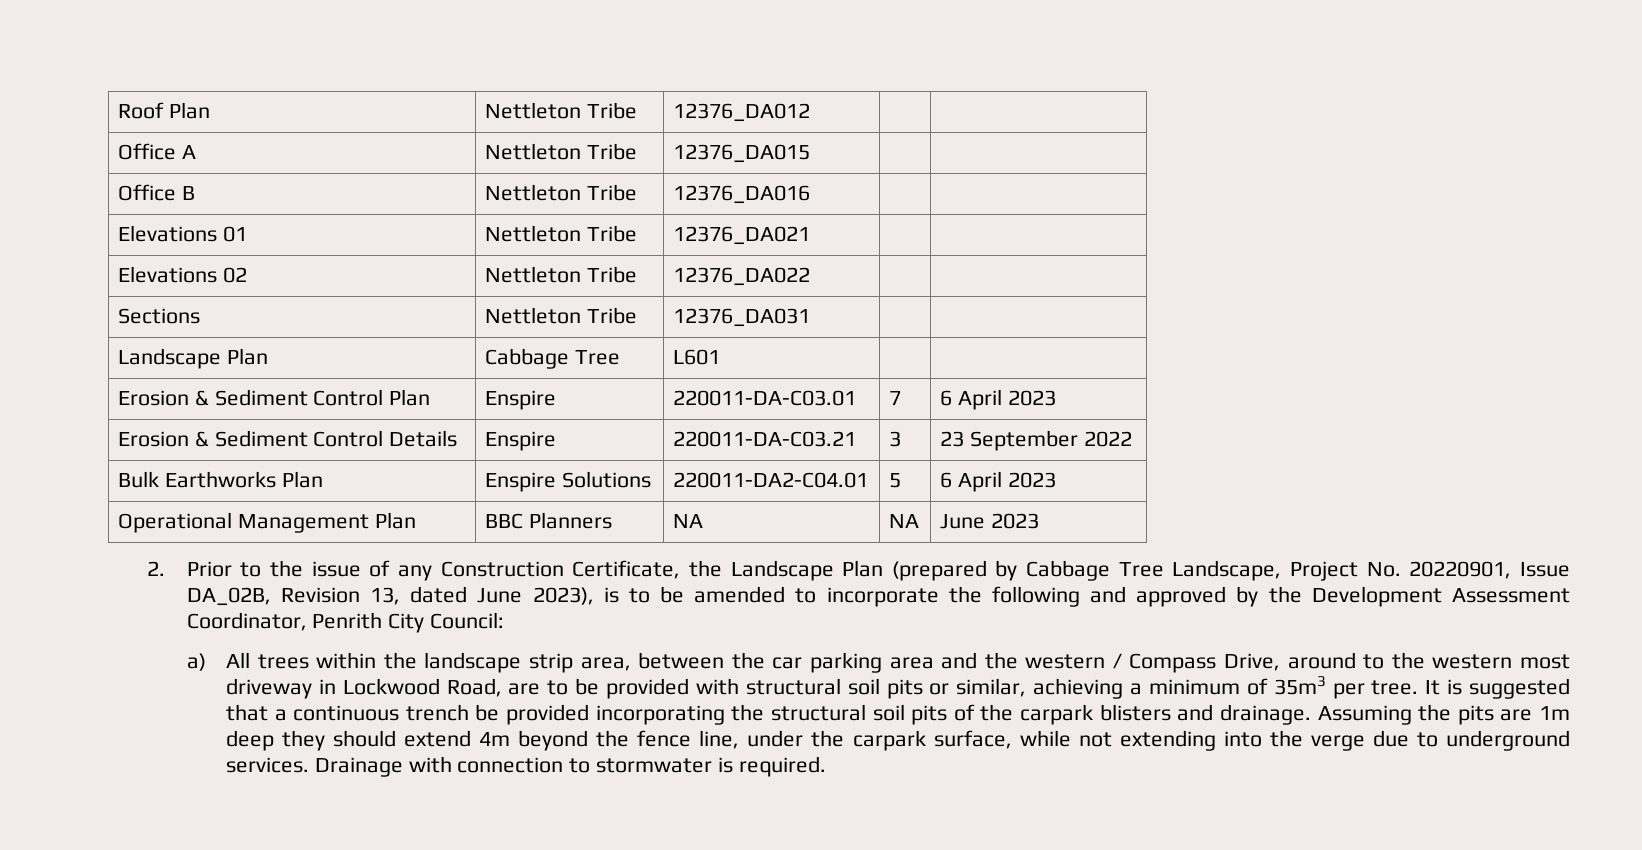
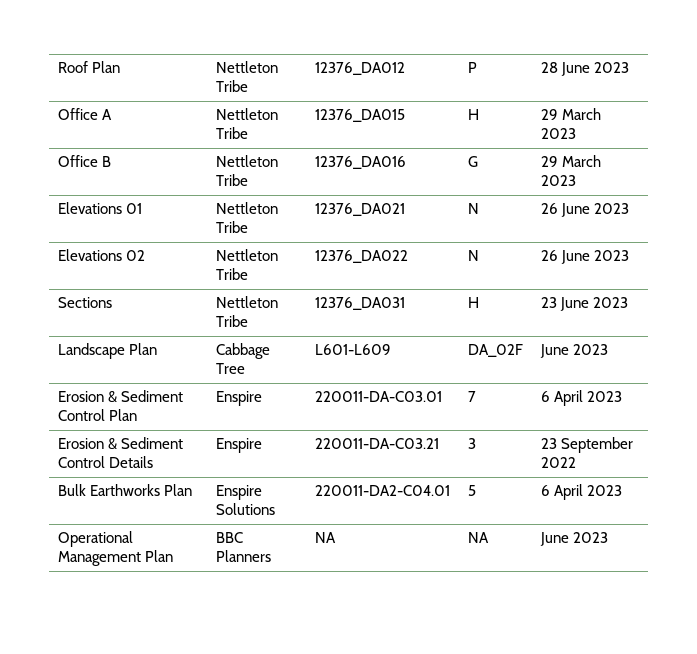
(810, 112) | -> [467,62,477,73] [540,62,629,76] P | 28 June 2023
(810, 153) | -> [467,109,479,120] [540,108,601,120] [540,128,576,139] H | 29 March 2023
(810, 194) | -> [467,156,478,167] [540,155,601,167] [540,175,576,186] G | 29 March 2023
(810, 235) | -> [467,203,479,214] [540,203,629,217] N | 26 June 2023
(810, 276) | -> [467,250,479,261] [540,250,629,264] N | 26 June 2023
(810, 317) | -> [467,297,479,308] [540,297,628,311] H | 23 June 2023
[672,349,720,365] L601 | | -> [314,344,391,355] [467,344,523,357] [539,344,608,358] L601-L609 | DA_02F | June 2023
[147,560,1570,581] [186,586,1570,607] [186,612,505,633] [186,652,1570,673] [226,676,1571,699] [226,704,1570,725] [226,730,1571,751] [226,756,826,777] // 2. Prior to the issue of any Construction Certificate, the Landscape Plan (prepared by Cabbage Tree Landscape, Project No. 20220901, Issue DA_02B, Revision 13, dated June 2023), is to be amended to incorporate the following and approved by the Development Assessment Coordinator, Penrith City Council: // a) All trees within the landscape strip area, between the car parking area and the western / Compass Drive, around to the western most driveway in Lockwood Road, are to be provided with structural soil pits or similar, achieving a minimum of 35m3 per tree. It is suggested that a continuous trench be provided incorporating the structural soil pits of the carpark blisters and drainage. Assuming the pits are 1m deep they should extend 4m beyond the fence line, under the carpark surface, while not extending into the verge due to underground services. Drainage with connection to stormwater is required. -> (608, 537) none

